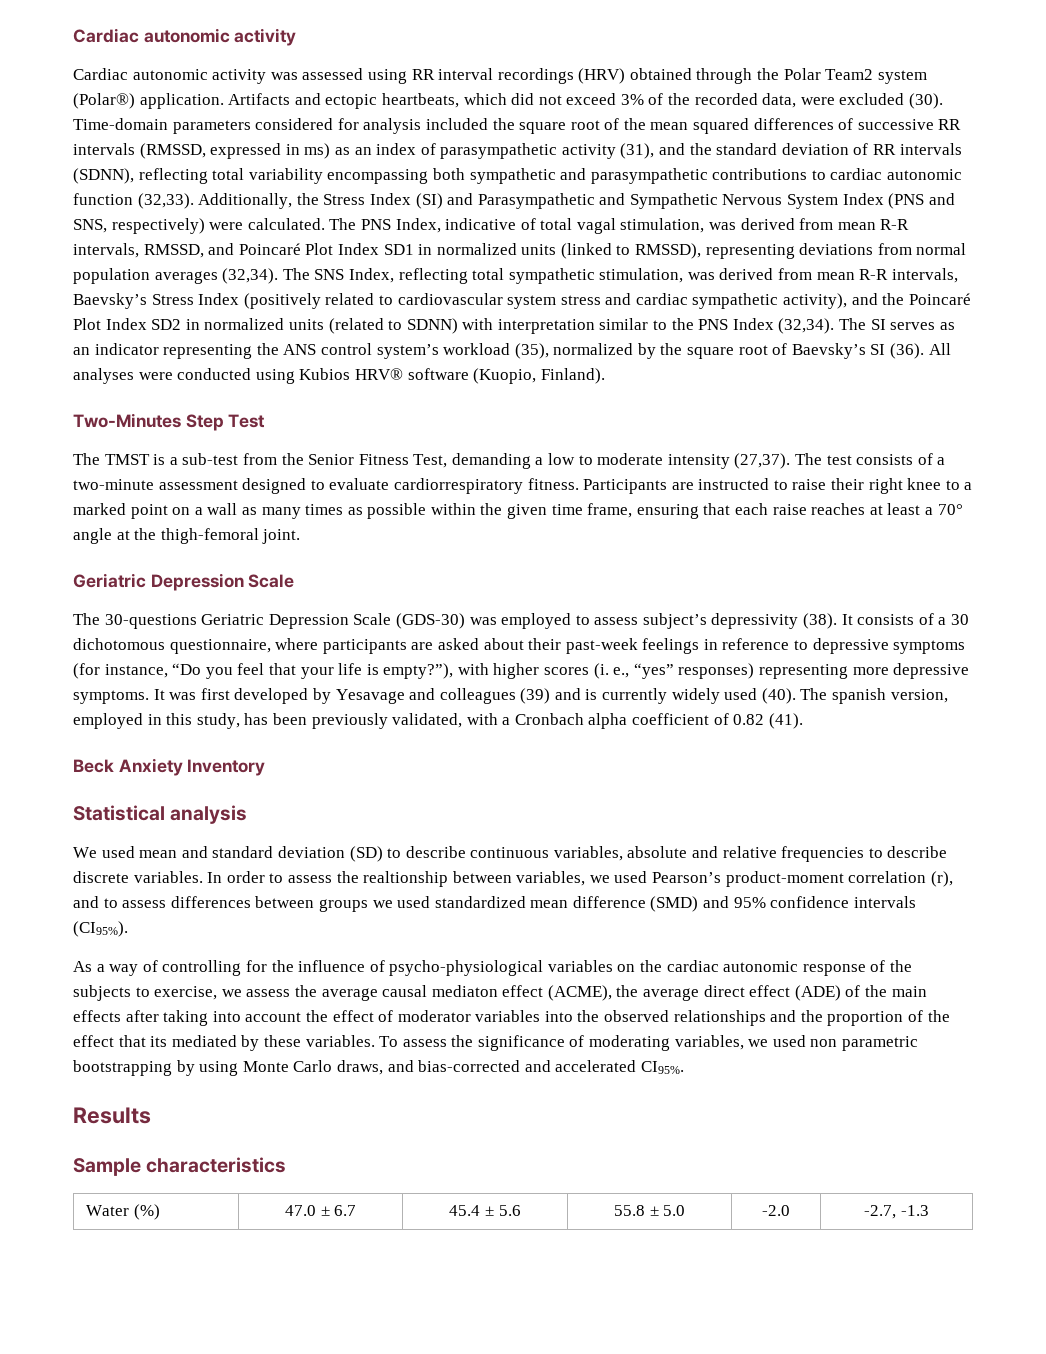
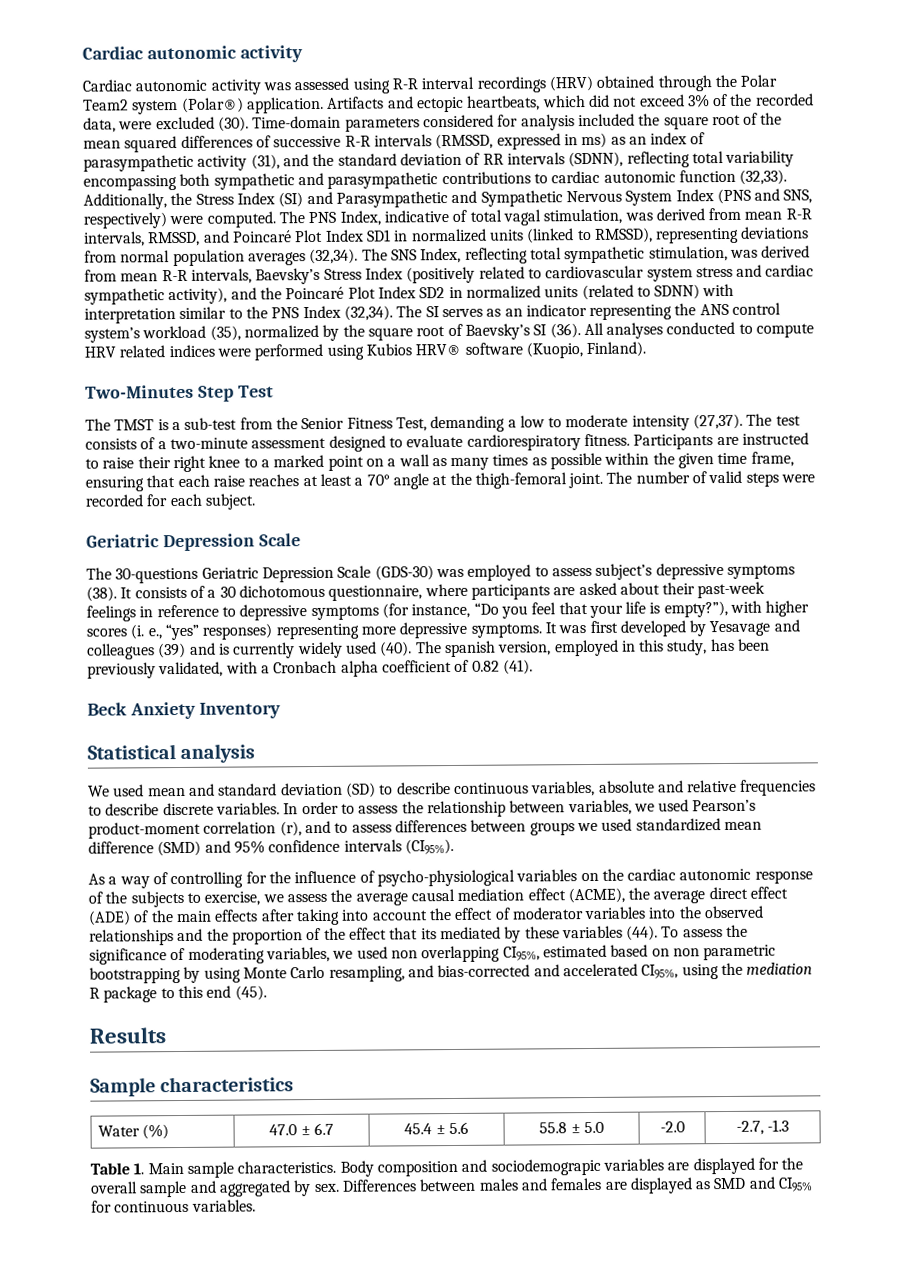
[411,69,435,80] RR -> [391,78,418,90] R-R
[938,119,962,130] RR -> [344,135,371,147] R-R
[247,218,325,230] calculated. -> [206,211,276,228] computed.
[138,368,252,380] were conducted -> [666,321,815,338] [84,343,324,361] conducted to compute HRV related indices were performed
[393,478,523,494] cardiorrespiratory -> [466,434,581,451] cardiorespiratory
(301, 536) none -> [606,470,816,487] [85,493,256,510] The number of valid steps were recorded for each subject.
[711,613,799,629] depressivity -> [655,563,795,580] depressive symptoms
[363,871,449,887] realtionship -> [426,800,506,818] relationship
[431,985,498,997] mediaton -> [457,888,525,901] mediation
[305,1035,375,1047] variables. -> [561,925,659,941] variables (44).
(838, 1043) none -> [421,944,700,963] overlapping CI95%, estimated based on non
[336,1060,383,1075] draws, -> [328,965,405,982] resampling,
[640,1061,684,1074] CI95%. -> [641,962,814,980] [89,985,267,1003] CI95%, using the mediation R package to this end (45).
(929, 1210) none -> [90,1157,804,1178] [90,1176,814,1198] [91,1199,256,1213] // Table 1. Main sample characteristics. Body composition and sociodemograpic variables are displayed for the overall sample and aggregated by sex. Differences between males and females are displayed as SMD and CI95% for continuous variables.

